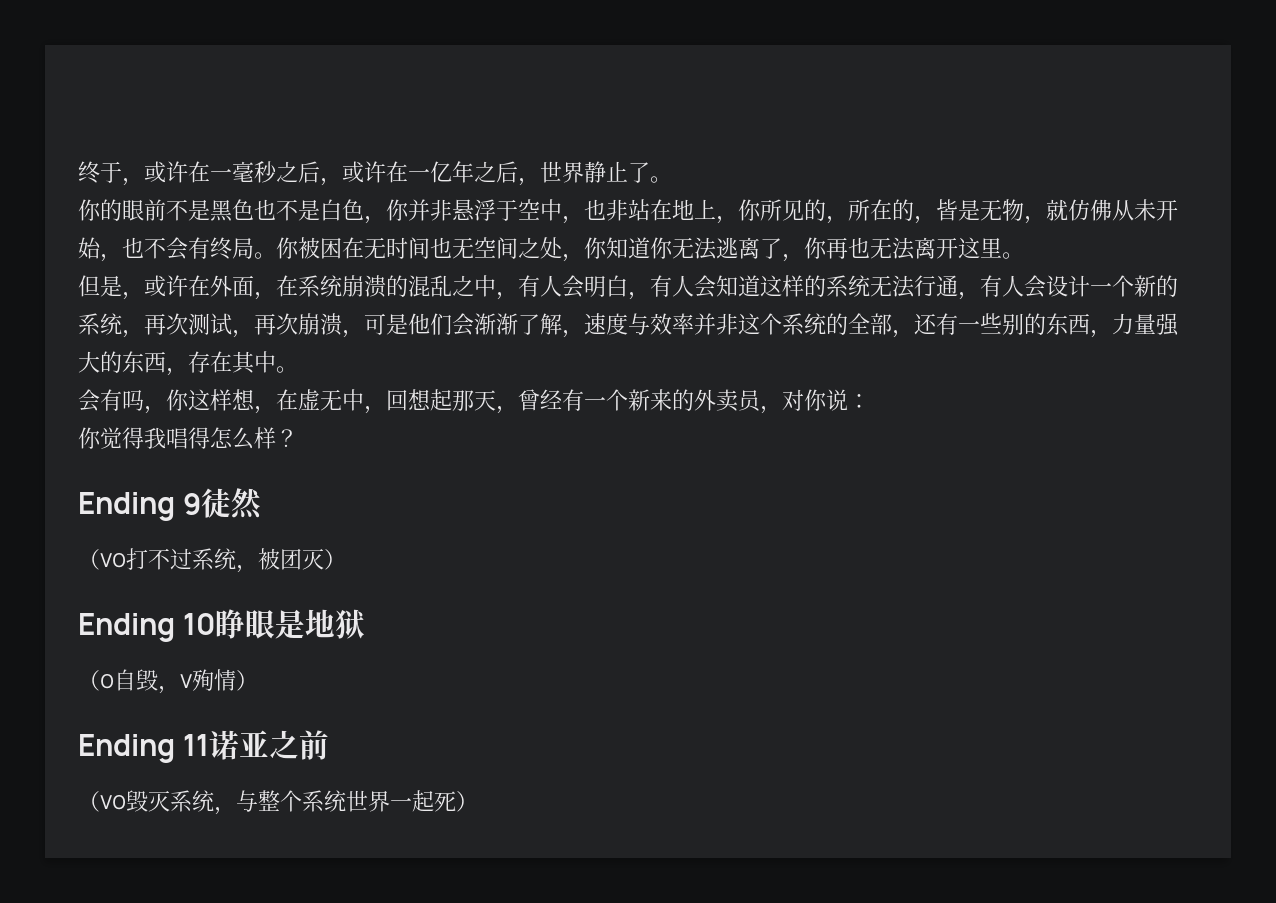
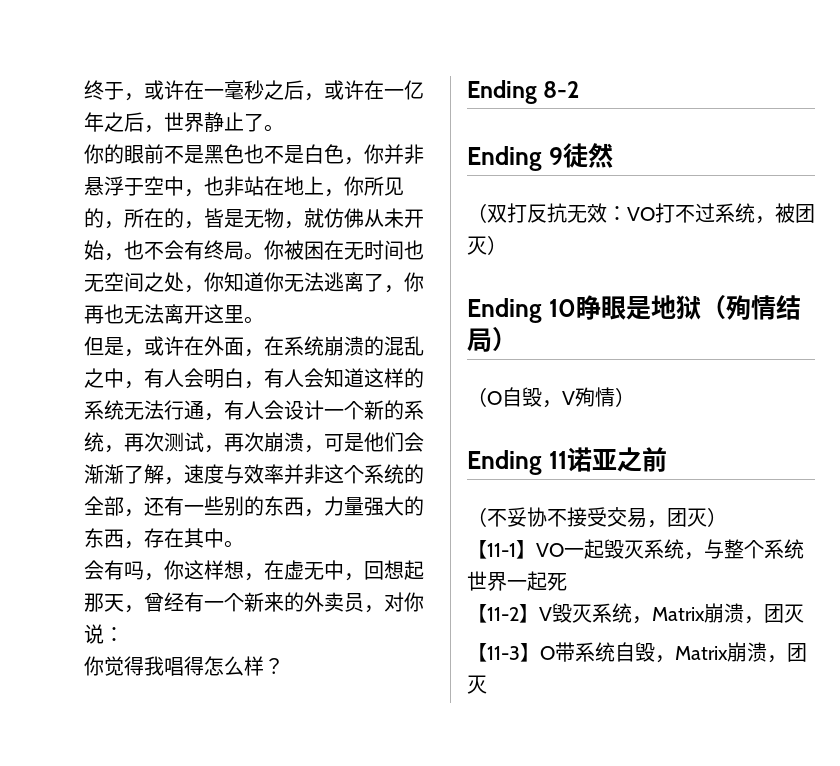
(298, 438) none -> [467,80,580,104] // Ending 8-2
(100, 559) none -> [487,203,627,223] 双打反抗无效：
(365, 624) none -> [700,295,801,320] [467,327,517,352] （殉情结局）
[100,794,126,810] VO -> [487,507,727,528] [467,539,604,559] 不妥协不接受交易，团灭） // 【11-1】VO一起
[456,791,478,812] ） -> [467,603,804,624] [467,642,807,663] [467,675,487,694] // 【11-2】V毁灭系统，Matrix崩溃，团灭 // 【11-3】O带系统自毁，Matrix崩溃，团灭

